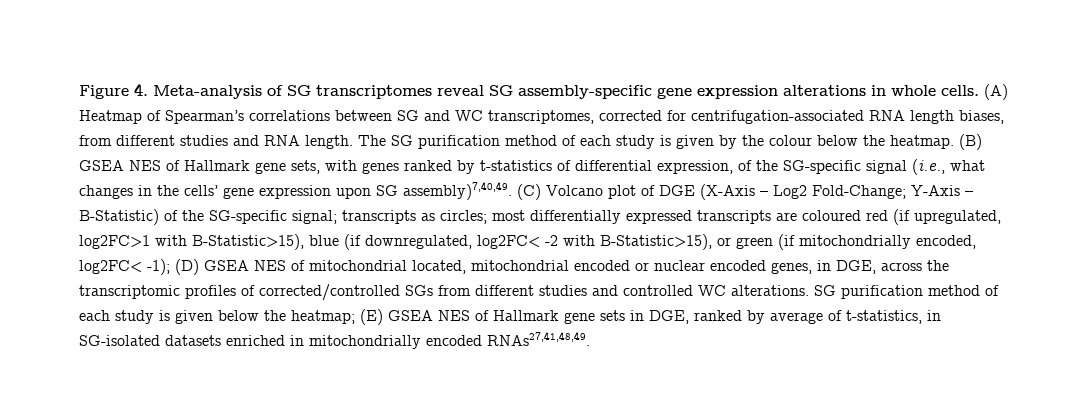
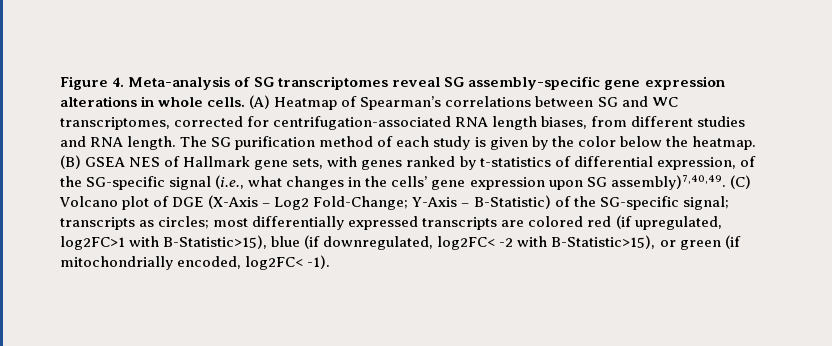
[769,135,812,146] colour -> [577,136,616,147] color
[802,210,861,221] coloured -> [528,216,584,227] colored
[147,259,949,275] [79,284,999,301] [79,309,941,325] [79,331,590,349] -1); (D) GSEA NES of mitochondrial located, mitochondrial encoded or nuclear encoded genes, in DGE, across the transcriptomic profiles of corrected/controlled SGs from different studies and controlled WC alterations. SG purification method of each study is given below the heatmap; (E) GSEA NES of Hallmark gene sets in DGE, ranked by average of t-statistics, in SG-isolated datasets enriched in mitochondrially encoded RNAs27,41,48,49. -> [307,255,331,269] -1).

